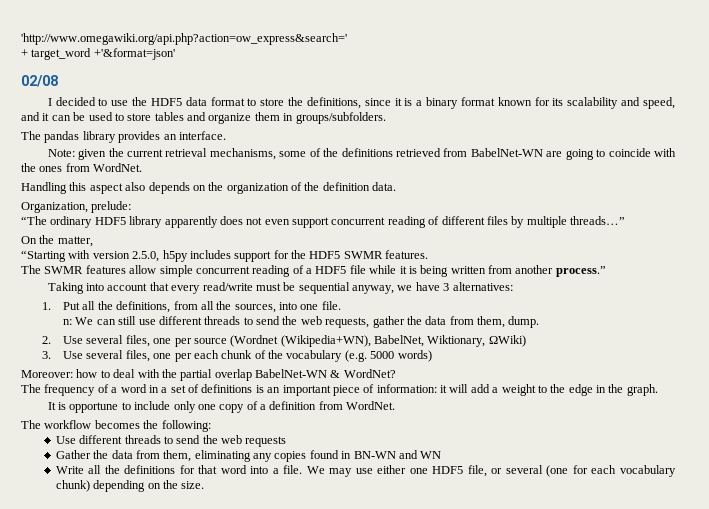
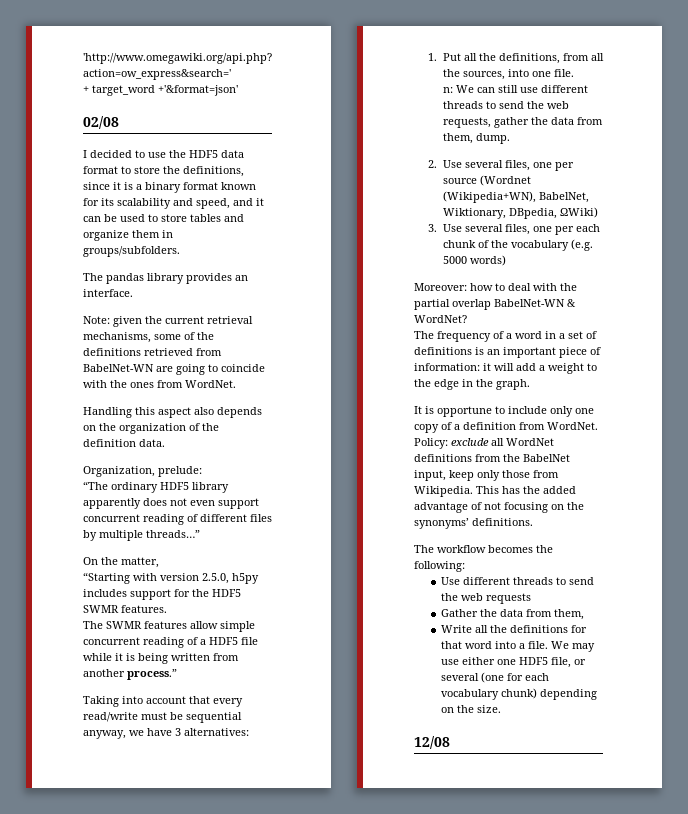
(486, 341) none -> [508,208,557,219] DBpedia,
(396, 405) none -> [414,438,554,449] [414,454,570,462] [414,470,559,481] [414,486,576,497] [414,502,584,513] [414,518,533,529] Policy: exclude all WordNet definitions from the BabelNet input, keep only those from Wikipedia. This has the added advantage of not focusing on the synonyms’ definitions.
[194,450,442,462] eliminating any copies found in BN-WN and WN -> (584, 614) none
(205, 485) none -> [414,736,450,749] // 12/08

